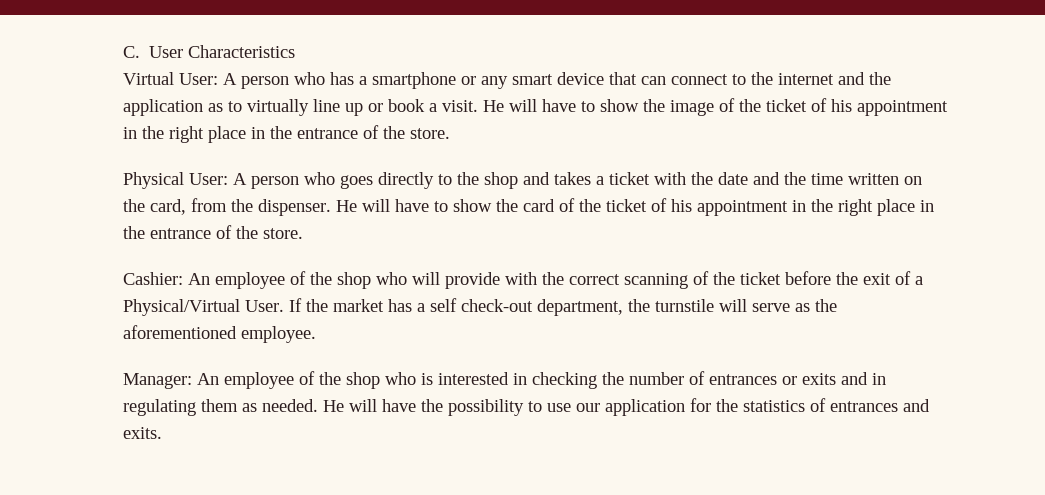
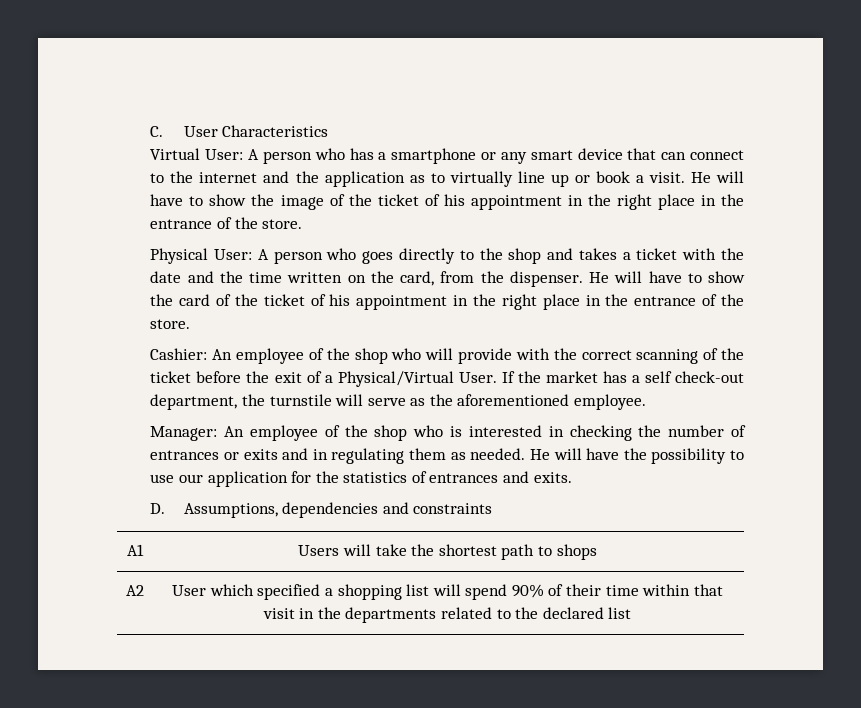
(162, 433) none -> [150,502,493,518] [126,544,144,556] [298,544,597,560] [125,585,144,596] [172,584,723,600] [262,607,632,623] // D. Assumptions, dependencies and constraints // A1 | Users will take the shortest path to shops // A2 | User which specified a shopping list will spend 90% of their time within that visit in the departments related to the declared list

